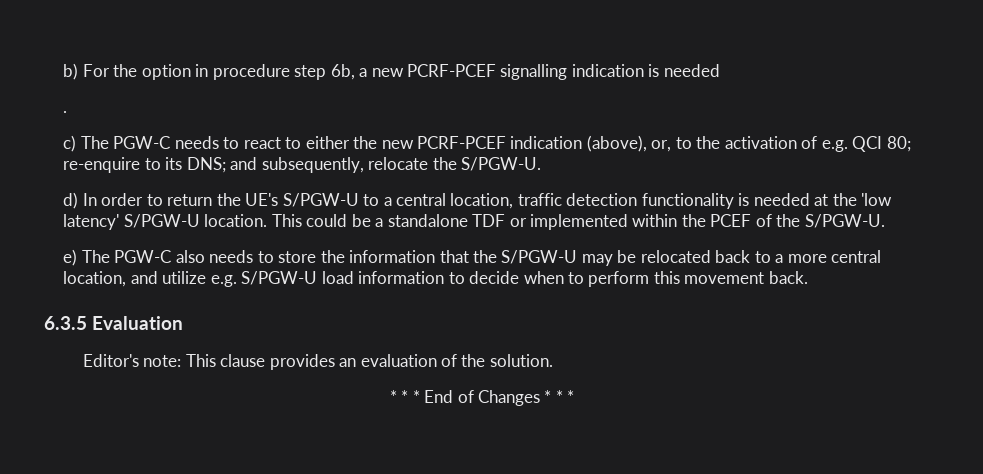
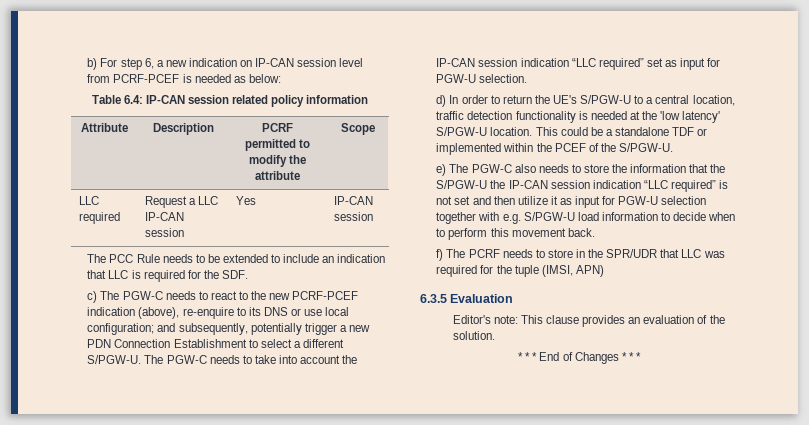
[113,64,720,80] [63,111,68,113] the option in procedure step 6b, a new PCRF-PCEF signalling indication is needed // . -> [120,58,364,70] [87,74,281,83] [91,95,369,107] [81,123,128,132] [152,123,214,135] [262,123,293,132] [244,139,311,151] [248,155,307,167] [255,171,300,180] [340,123,375,135] [78,196,99,205] [78,212,120,224] [144,196,219,208] [144,212,184,221] [144,228,184,237] [235,196,256,205] [333,196,373,205] [333,212,373,221] [87,254,386,263] [87,270,248,282] step 6, a new indication on IP-CAN session level from PCRF-PCEF is needed as below: // Table 6.4: IP-CAN session related policy information // Attribute | Description | PCRF permitted to modify the attribute | Scope // LLC required | Request a LLC IP-CAN session | Yes | IP-CAN session // The PCC Rule needs to be extended to include an indication that LLC is required for the SDF.
[305,136,350,149] either -> (248, 295) none
[651,136,911,152] [63,157,542,173] or, to the activation of e.g. QCI 80; re-enquire to its DNS; and subsequently, relocate the S/PGW-U. -> [182,307,350,319] [87,323,370,335] [87,339,344,348] [87,355,358,364] [436,58,721,70] [436,74,528,83] re-enquire to its DNS or use local configuration; and subsequently, potentially trigger a new PDN Connection Establishment to select a different S/PGW-U. The PGW-C needs to take into account the IP-CAN session indication “LLC required” set as input for PGW-U selection.
[581,250,882,266] [63,271,207,287] may be relocated back to a more central location, and utilize -> [490,180,729,192] [436,196,707,208] [436,212,500,224] the IP-CAN session indication “LLC required” is not set and then utilize it as input for PGW-U selection together with
(808, 277) none -> [436,249,725,261] [436,265,604,277] // f) The PCRF needs to store in the SPR/UDR that LLC was required for the tuple (IMSI, APN)

